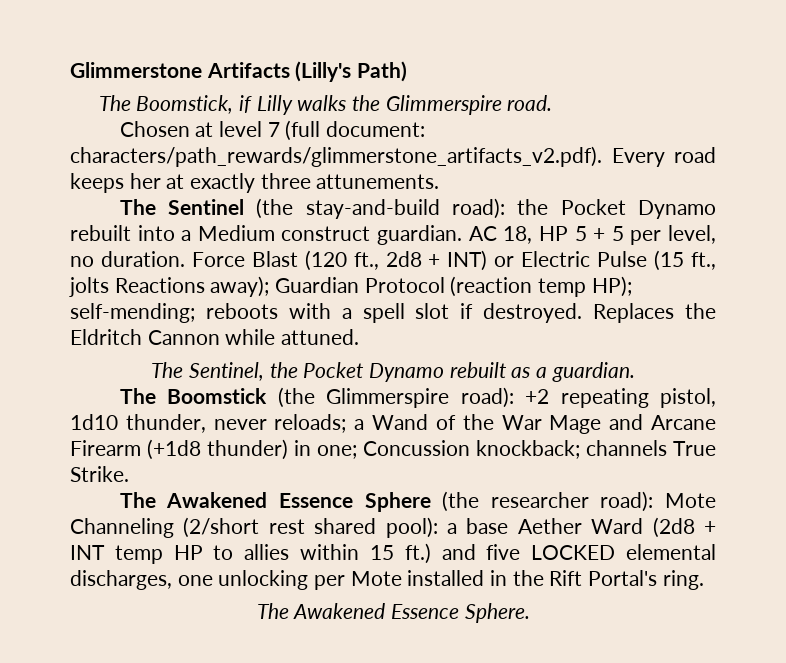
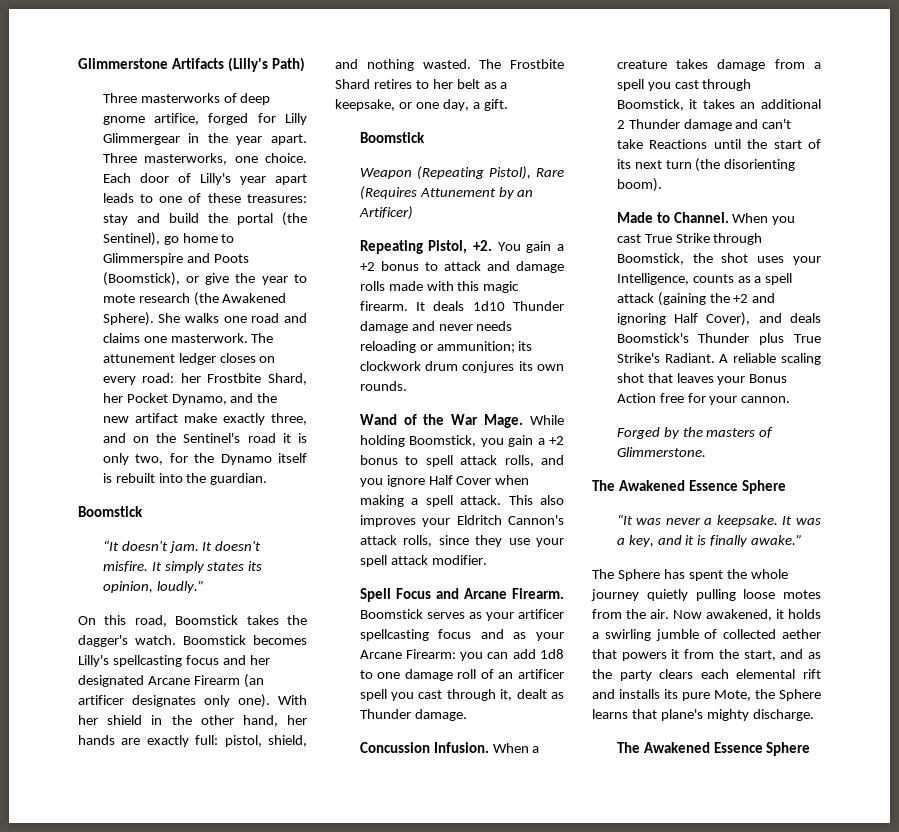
[98,95,553,115] [119,120,426,141] [70,146,716,167] [70,173,440,193] [119,198,716,219] [70,225,716,245] [70,250,716,271] [69,276,632,297] [70,303,717,323] [70,329,360,345] [151,362,635,382] [119,387,716,408] [70,414,716,434] [70,439,716,460] [70,466,129,482] [119,491,716,512] [70,517,716,538] [70,543,716,564] [70,570,704,590] [256,603,530,623] The Boomstick, if Lilly walks the Glimmerspire road. // Chosen at level 7 (full document: characters/path_rewards/glimmerstone_artifacts_v2.pdf). Every road keeps her at exactly three attunements. // The Sentinel (the stay-and-build road): the Pocket Dynamo rebuilt into a Medium construct guardian. AC 18, HP 5 + 5 per level, no duration. Force Blast (120 ft., 2d8 + INT) or Electric Pulse (15 ft., jolts Reactions away); Guardian Protocol (reaction temp HP); self-mending; reboots with a spell slot if destroyed. Replaces the Eldritch Cannon while attuned. // The Sentinel, the Pocket Dynamo rebuilt as a guardian. // The Boomstick (the Glimmerspire road): +2 repeating pistol, 1d10 thunder, never reloads; a Wand of the War Mage and Arcane Firearm (+1d8 thunder) in one; Concussion knockback; channels True Strike. // The Awakened Essence Sphere (the researcher road): Mote Channeling (2/short rest shared pool): a base Aether Ward (2d8 + INT temp HP to allies within 15 ft.) and five LOCKED elemental discharges, one unlocking per Mote installed in the Rift Portal's ring. // The Awakened Essence Sphere. -> [102,93,271,105] [102,113,307,125] [102,133,307,145] [102,153,307,165] [102,173,307,185] [102,193,307,203] [102,212,307,226] [102,232,235,246] [102,253,249,265] [102,272,307,286] [102,292,287,306] [102,312,307,326] [102,333,274,343] [102,353,276,365] [102,373,307,385] [102,393,278,405] [102,413,307,425] [102,433,307,443] [102,453,307,465] [102,473,268,485] [78,506,143,517] [102,540,262,553] [102,561,263,573] [102,580,204,593] [78,615,307,627] [78,635,307,647] [78,655,270,667] [78,674,264,688] [78,694,307,708] [78,715,307,727] [78,735,307,747] [335,59,564,71] [335,79,508,89] [335,99,508,111] [359,132,425,143] [359,166,564,180] [359,186,534,200] [358,206,413,220] [359,240,564,254] [359,261,564,273] [359,281,520,293] [359,301,564,311] [359,321,513,333] [359,341,533,353] [359,361,564,373] [359,381,407,391] [359,414,564,428] [359,435,564,447] [359,455,564,467] [359,475,530,487] [359,495,564,507] [359,515,564,527] [359,535,564,547] [359,555,487,567] [359,588,564,602] [359,609,564,621] [359,629,564,641] [359,649,564,661] [359,669,564,681] [359,689,564,701] [359,709,467,721] [359,742,540,753] [616,59,821,71] [616,79,752,91] [616,99,821,111] [616,119,792,131] [616,139,821,149] [616,158,796,172] [616,178,662,192] [616,212,796,225] [616,233,763,245] [616,253,821,265] [616,273,793,285] [616,292,776,306] [616,312,821,326] [616,333,821,345] [616,353,821,365] [616,373,788,385] [616,393,791,405] [616,427,774,439] [616,447,706,457] [592,480,786,494] [616,514,821,527] [616,534,803,547] [592,569,788,581] [591,589,821,601] [592,609,821,621] [592,629,821,641] [592,649,821,661] [592,669,821,681] [592,689,821,701] [592,709,814,721] [616,742,811,756] Three masterworks of deep gnome artifice, forged for Lilly Glimmergear in the year apart. Three masterworks, one choice. Each door of Lilly's year apart leads to one of these treasures: stay and build the portal (the Sentinel), go home to Glimmerspire and Poots (Boomstick), or give the year to mote research (the Awakened Sphere). She walks one road and claims one masterwork. The attunement ledger closes on every road: her Frostbite Shard, her Pocket Dynamo, and the new artifact make exactly three, and on the Sentinel's road it is only two, for the Dynamo itself is rebuilt into the guardian. // Boomstick // “It doesn't jam. It doesn't misfire. It simply states its opinion, loudly.” // On this road, Boomstick takes the dagger's watch. Boomstick becomes Lilly's spellcasting focus and her designated Arcane Firearm (an artificer designates only one). With her shield in the other hand, her hands are exactly full: pistol, shield, and nothing wasted. The Frostbite Shard retires to her belt as a keepsake, or one day, a gift. // Boomstick // Weapon (Repeating Pistol), Rare (Requires Attunement by an Artificer) // Repeating Pistol, +2. You gain a +2 bonus to attack and damage rolls made with this magic firearm. It deals 1d10 Thunder damage and never needs reloading or ammunition; its clockwork drum conjures its own rounds. // Wand of the War Mage. While holding Boomstick, you gain a +2 bonus to spell attack rolls, and you ignore Half Cover when making a spell attack. This also improves your Eldritch Cannon's attack rolls, since they use your spell attack modifier. // Spell Focus and Arcane Firearm. Boomstick serves as your artificer spellcasting focus and as your Arcane Firearm: you can add 1d8 to one damage roll of an artificer spell you cast through it, dealt as Thunder damage. // Concussion Infusion. When a creature takes damage from a spell you cast through Boomstick, it takes an additional 2 Thunder damage and can't take Reactions until the start of its next turn (the disorienting boom). // Made to Channel. When you cast True Strike through Boomstick, the shot uses your Intelligence, counts as a spell attack (gaining the +2 and ignoring Half Cover), and deals Boomstick's Thunder plus True Strike's Radiant. A reliable scaling shot that leaves your Bonus Action free for your cannon. // Forged by the masters of Glimmerstone. // The Awakened Essence Sphere // “It was never a keepsake. It was a key, and it is finally awake.” // The Sphere has spent the whole journey quietly pulling loose motes from the air. Now awakened, it holds a swirling jumble of collected aether that powers it from the start, and as the party clears each elemental rift and installs its pure Mote, the Sphere learns that plane's mighty discharge. // The Awakened Essence Sphere

